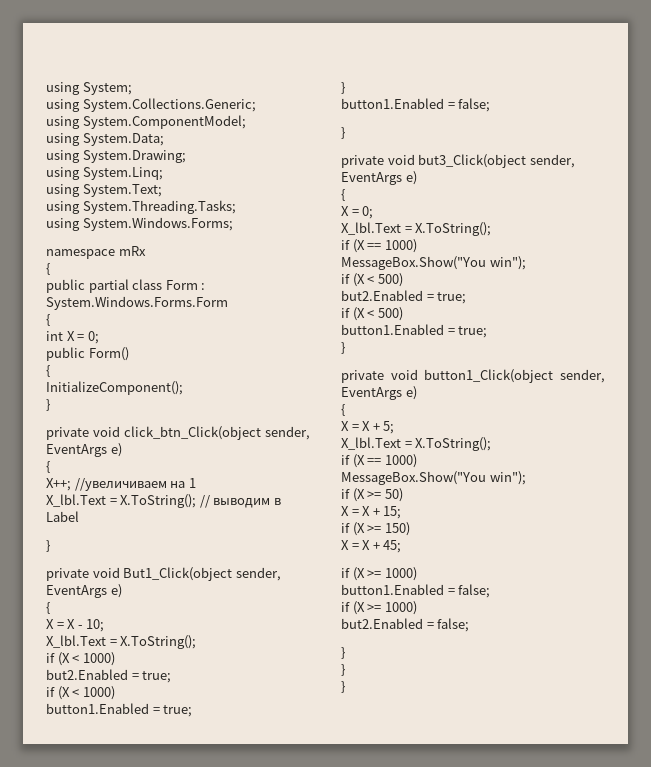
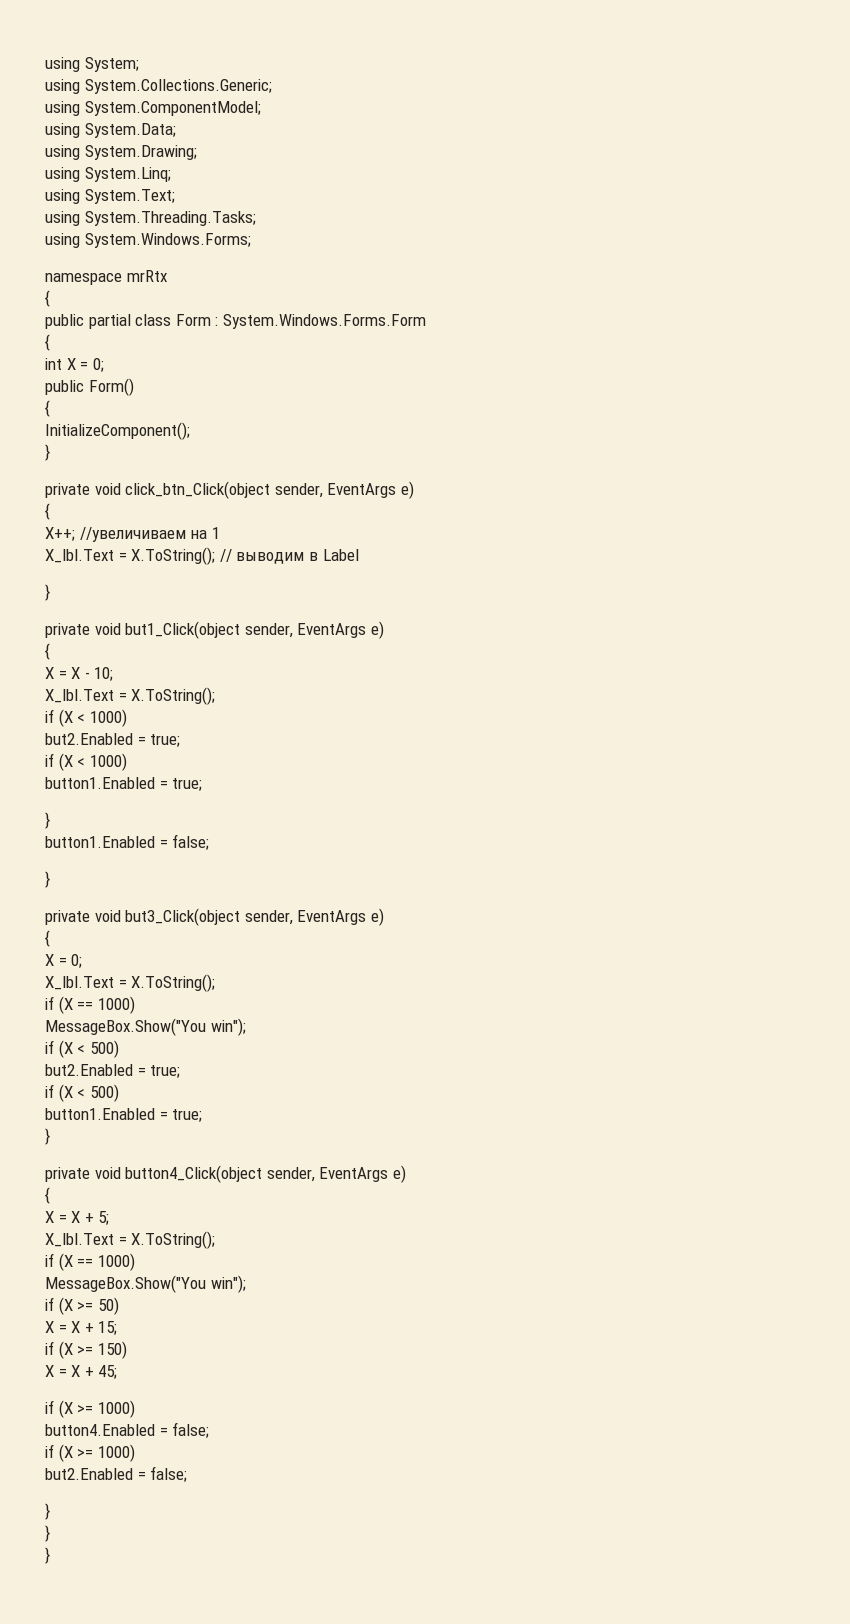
[118,246,146,256] mRx -> [126,270,167,282] mrRtx
[123,567,233,581] But1_Click(object -> [125,621,241,639] but1_Click(object
[424,369,554,383] button1_Click(object -> [125,1165,263,1183] button4_Click(object
[341,584,444,595] button1.Enabled -> [45,1424,155,1436] button4.Enabled

